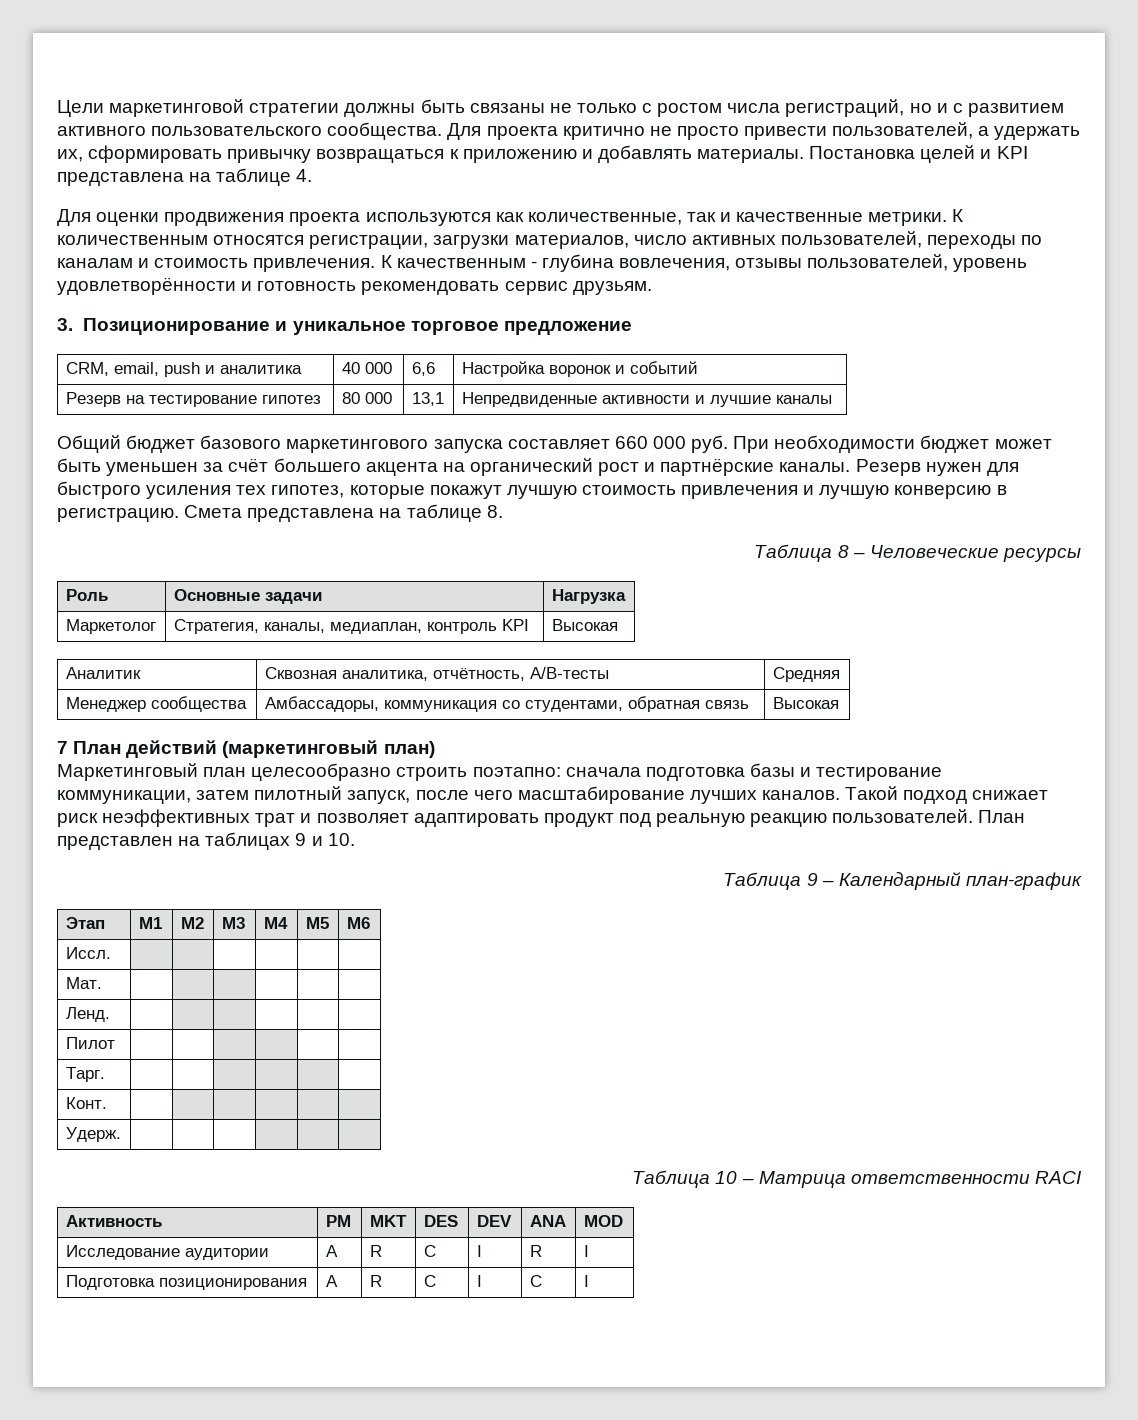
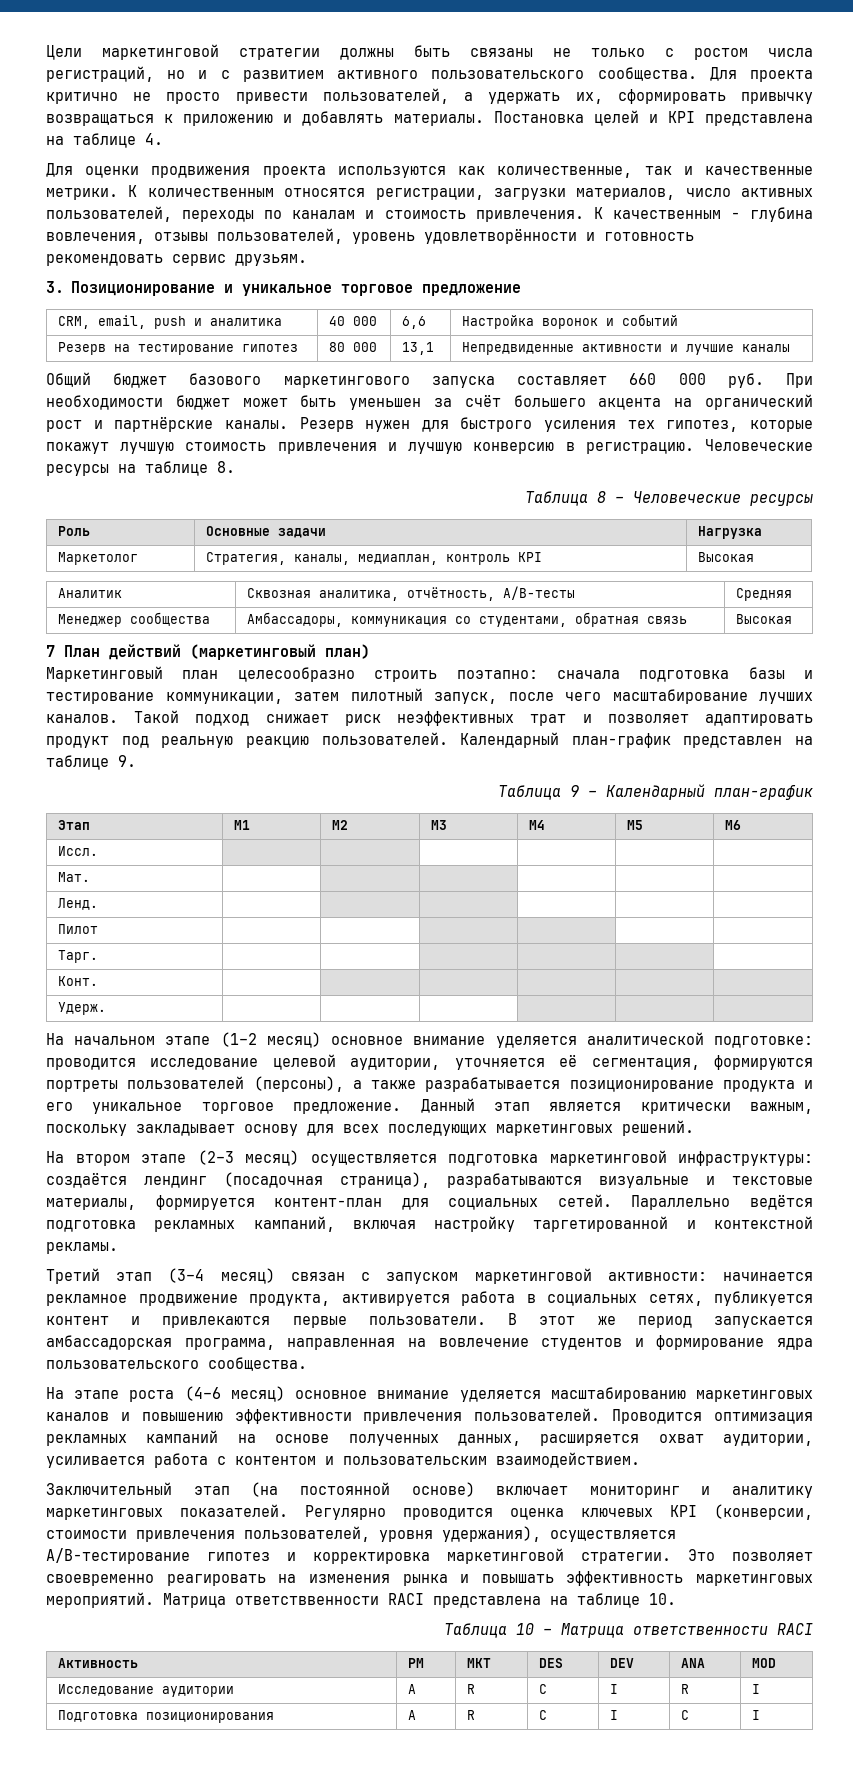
[184,505,375,522] Смета представлена -> [704,439,813,451] [46,464,109,476] Человеческие ресурсы
[978,810,1026,823] [57,832,355,850] План представлен на таблицах 9 и 10. -> [460,732,813,748] [46,755,136,770] Календарный план-график представлен на таблице 9.
(121, 1134) none -> [46,1032,813,1048] [46,1054,814,1070] [46,1076,813,1092] [46,1098,813,1114] [46,1120,694,1136] [46,1150,813,1166] [46,1172,813,1188] [46,1194,813,1210] [46,1216,813,1232] [46,1242,118,1254] [46,1268,813,1284] [46,1291,813,1306] [46,1313,813,1328] [46,1335,813,1350] [46,1357,307,1371] [46,1386,813,1402] [46,1408,813,1424] [46,1430,813,1446] [46,1452,640,1468] [46,1482,813,1498] [46,1504,813,1520] [46,1526,676,1542] [46,1548,813,1564] [46,1571,813,1586] [46,1592,676,1608] // На начальном этапе (1–2 месяц) основное внимание уделяется аналитической подготовке: проводится исследование целевой аудитории, уточняется её сегментация, формируются портреты пользователей (персоны), а также разрабатывается позиционирование продукта и его уникальное торговое предложение. Данный этап является критически важным, поскольку закладывает основу для всех последующих маркетинговых решений. // На втором этапе (2–3 месяц) осуществляется подготовка маркетинговой инфраструктуры: создаётся лендинг (посадочная страница), разрабатываются визуальные и текстовые материалы, формируется контент-план для социальных сетей. Параллельно ведётся подготовка рекламных кампаний, включая настройку таргетированной и контекстной рекламы. // Третий этап (3–4 месяц) связан с запуском маркетинговой активности: начинается рекламное продвижение продукта, активируется работа в социальных сетях, публикуется контент и привлекаются первые пользователи. В этот же период запускается амбассадорская программа, направленная на вовлечение студентов и формирование ядра пользовательского сообщества. // На этапе роста (4–6 месяц) основное внимание уделяется масштабированию маркетинговых каналов и повышению эффективности привлечения пользователей. Проводится оптимизация рекламных кампаний на основе полученных данных, расширяется охват аудитории, усиливается работа с контентом и пользовательским взаимодействием. // Заключительный этап (на постоянной основе) включает мониторинг и аналитику маркетинговых показателей. Регулярно проводится оценка ключевых KPI (конверсии, стоимости привлечения пользователей, уровня удержания), осуществляется A/B-тестирование гипотез и корректировка маркетинговой стратегии. Это позволяет своевременно реагировать на изменения рынка и повышать эффективность маркетинговых мероприятий. Матрица ответстввенности RACI представлена на таблице 10.

